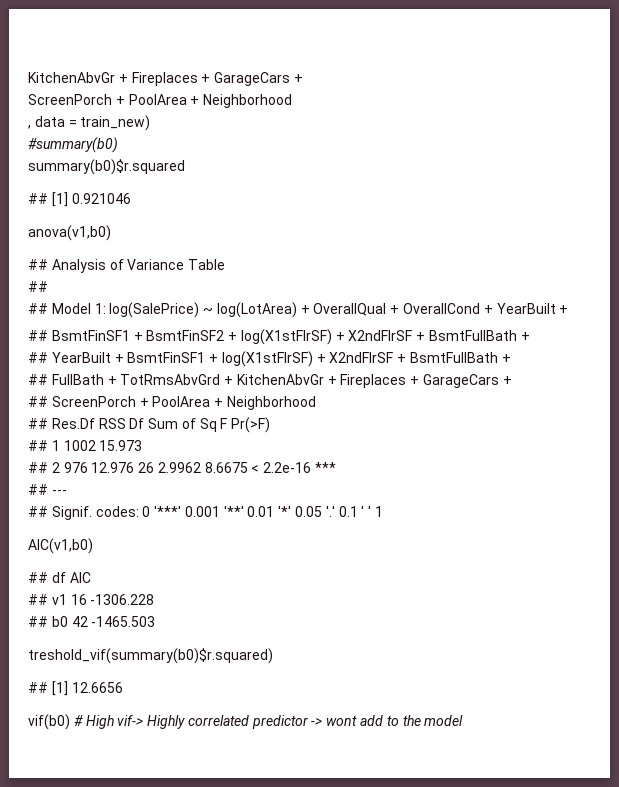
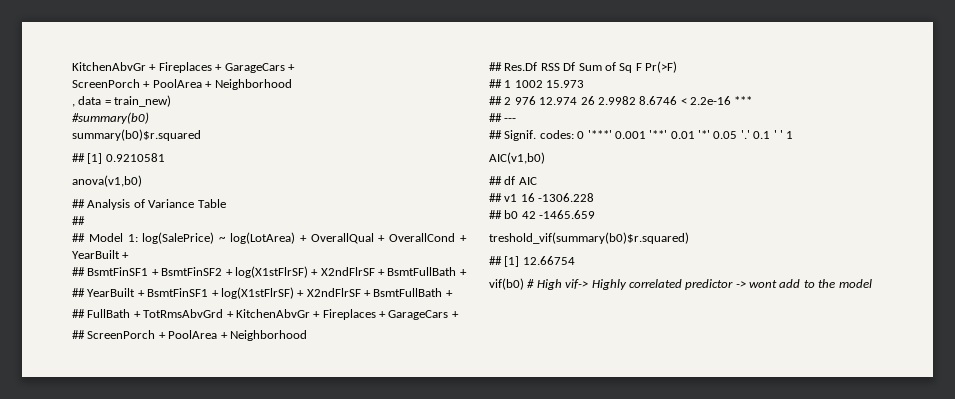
[71,193,131,204] 0.921046 -> [105,153,165,162] 0.9210581
[91,462,248,473] 12.976 26 2.9962 8.6675 -> [539,96,678,105] 12.974 26 2.9982 8.6746
[91,616,156,627] -1465.503 -> [539,210,596,219] -1465.659
[71,682,123,693] 12.6656 -> [522,256,575,265] 12.66754

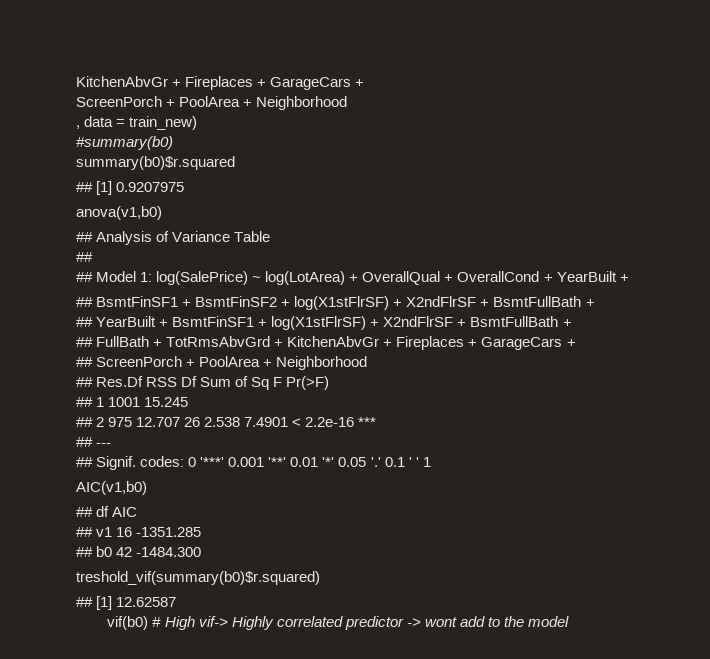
[105,153,165,162] 0.9210581 -> [116,182,185,192] 0.9207975
[514,80,585,88] 1002 15.973 -> [108,397,189,407] 1001 15.245
[514,96,678,105] 976 12.974 26 2.9982 8.6746 -> [108,417,289,427] 975 12.707 26 2.538 7.4901
[538,193,595,202] -1306.228 -> [136,527,202,537] -1351.285
[539,210,596,219] -1465.659 -> [136,547,202,557] -1484.300
[522,256,575,265] 12.66754 -> [116,597,177,607] 12.62587

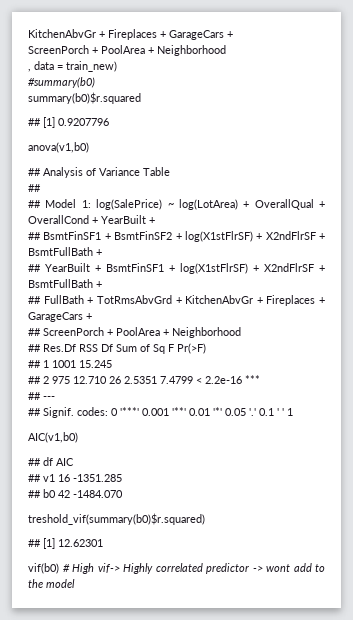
[116,182,185,192] 0.9207975 -> [58,118,109,126] 0.9207796
[136,417,289,427] 12.707 26 2.538 7.4901 -> [73,376,193,384] 12.710 26 2.5351 7.4799
[136,547,202,557] -1484.300 -> [73,490,123,498] -1484.070
[116,597,177,607] 12.62587 -> [58,539,103,547] 12.62301

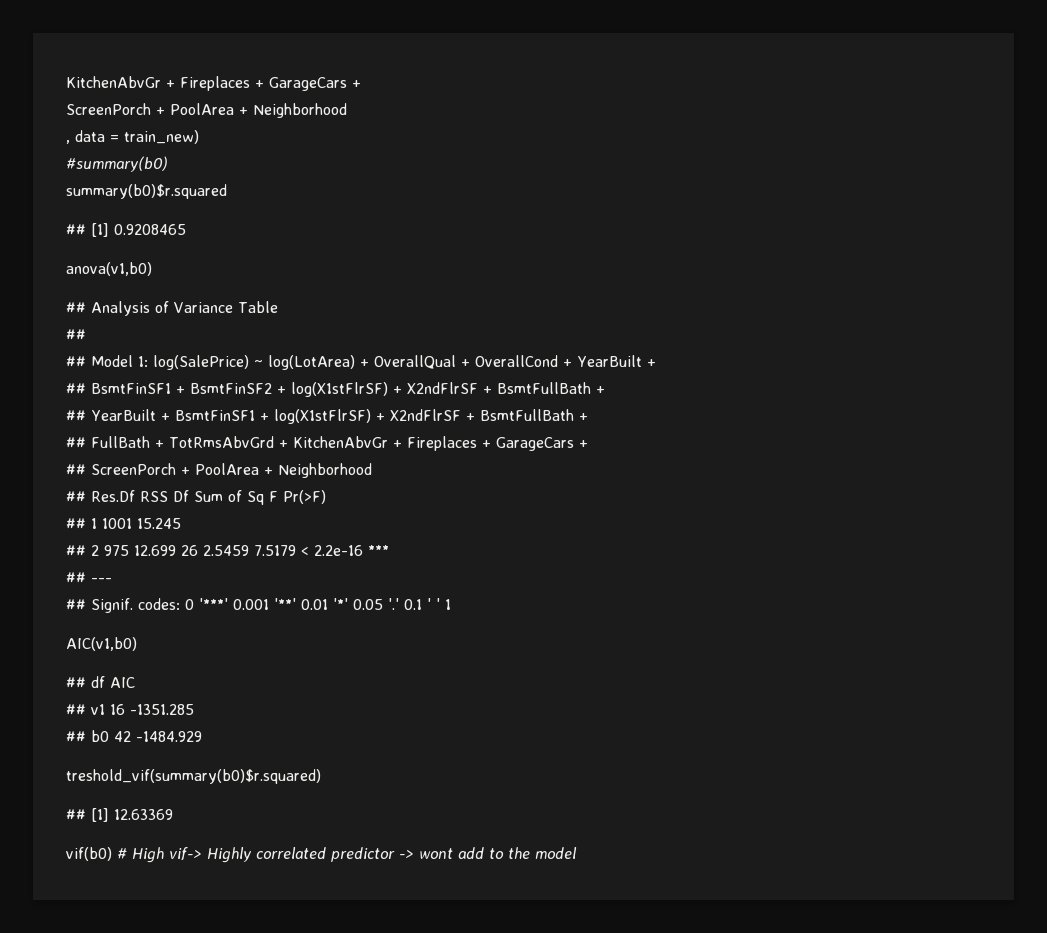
[58,118,109,126] 0.9207796 -> [114,224,186,235] 0.9208465
[73,376,193,384] 12.710 26 2.5351 7.4799 -> [134,545,296,556] 12.699 26 2.5459 7.5179
[73,490,123,498] -1484.070 -> [136,731,202,742] -1484.929
[58,539,103,547] 12.62301 -> [114,809,173,820] 12.63369

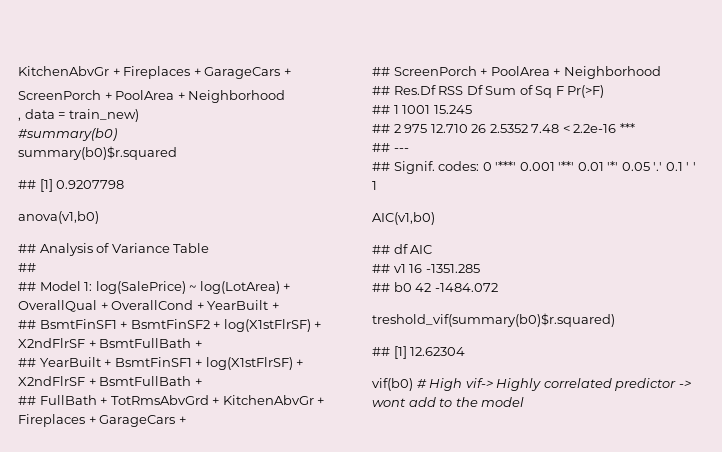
[114,224,186,235] 0.9208465 -> [56,180,125,189] 0.9207798
[134,545,296,556] 12.699 26 2.5459 7.5179 -> [430,124,560,133] 12.710 26 2.5352 7.48
[136,731,202,742] -1484.929 -> [434,283,498,292] -1484.072
[114,809,173,820] 12.63369 -> [410,347,466,356] 12.62304

